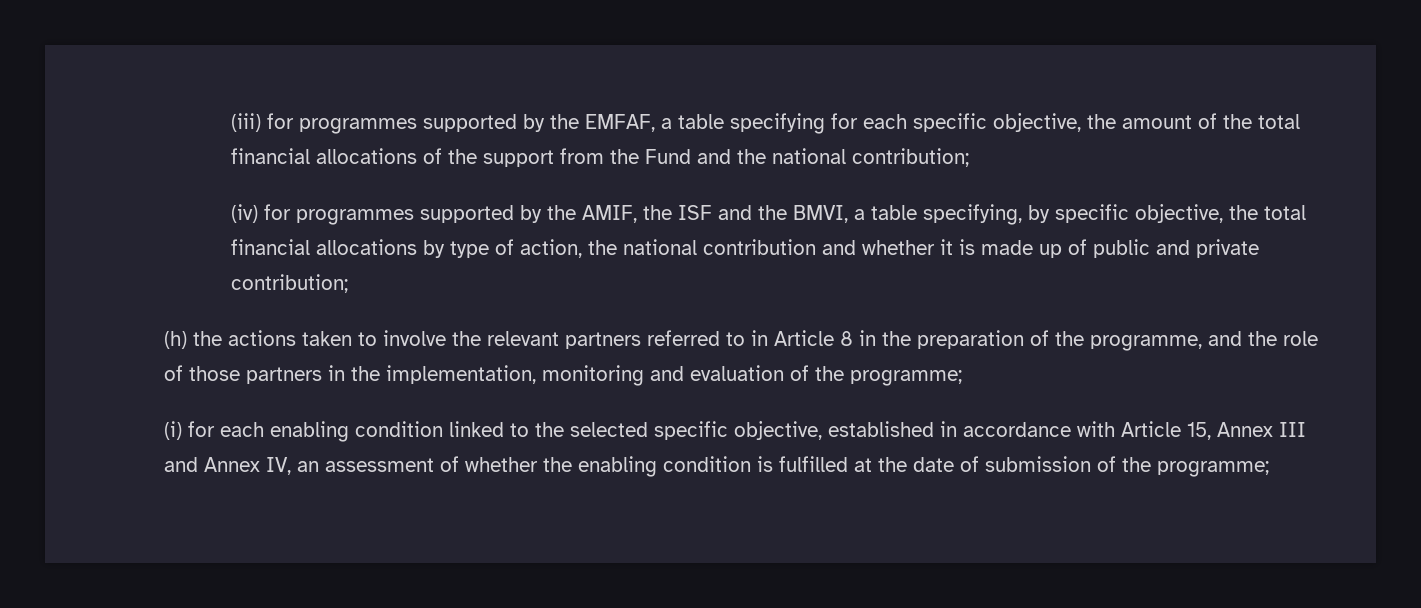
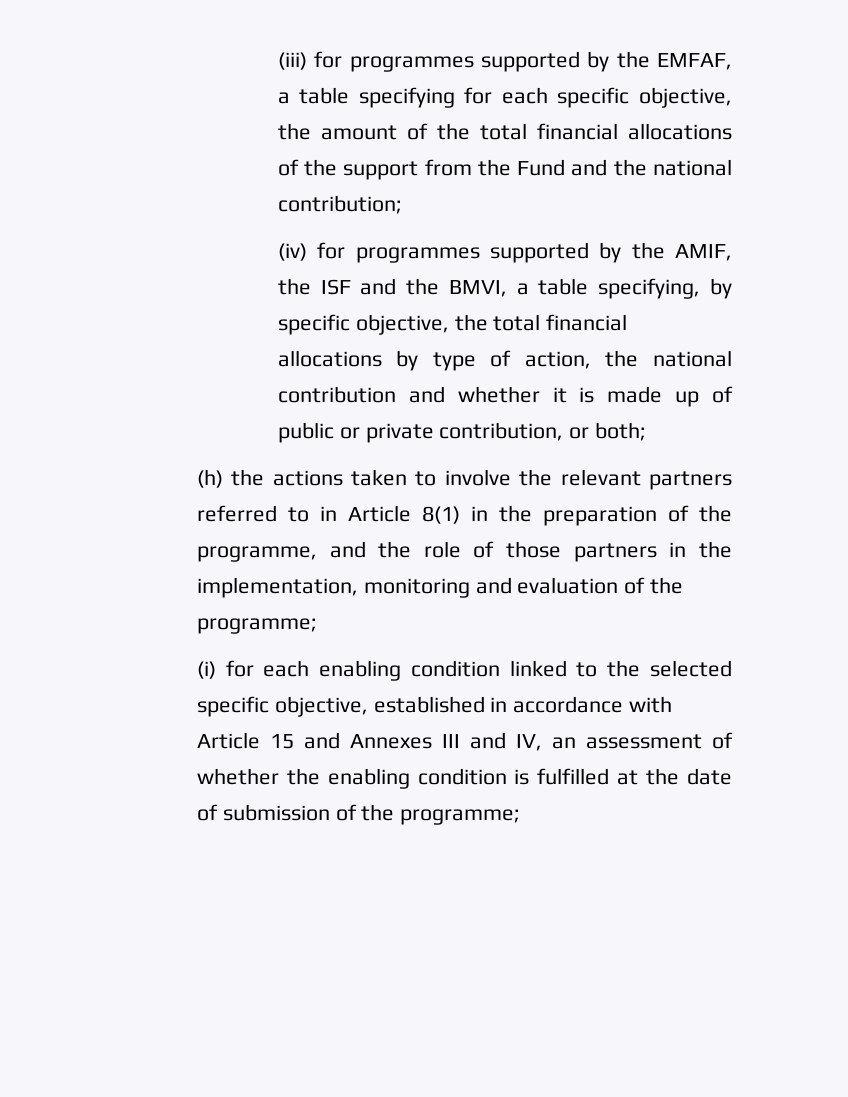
[1156,239,1260,258] [231,274,349,293] and private contribution; -> [339,422,646,443] or private contribution, or both;
[840,331,854,346] 8 -> [421,506,460,524] 8(1)
[1187,422,1274,440] 15, Annex -> [269,732,432,749] 15 and Annexes
[204,457,261,472] Annex -> (506, 740) none

